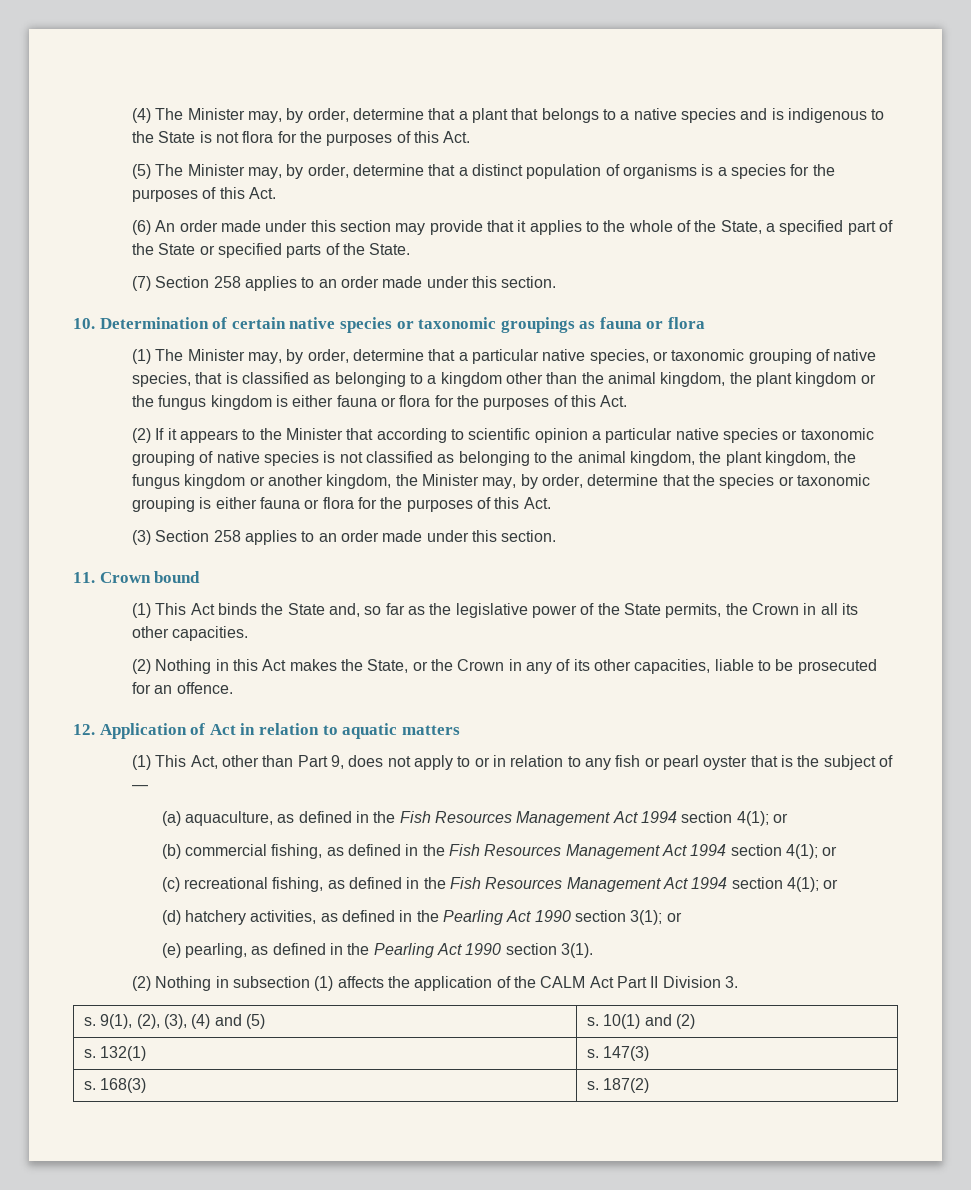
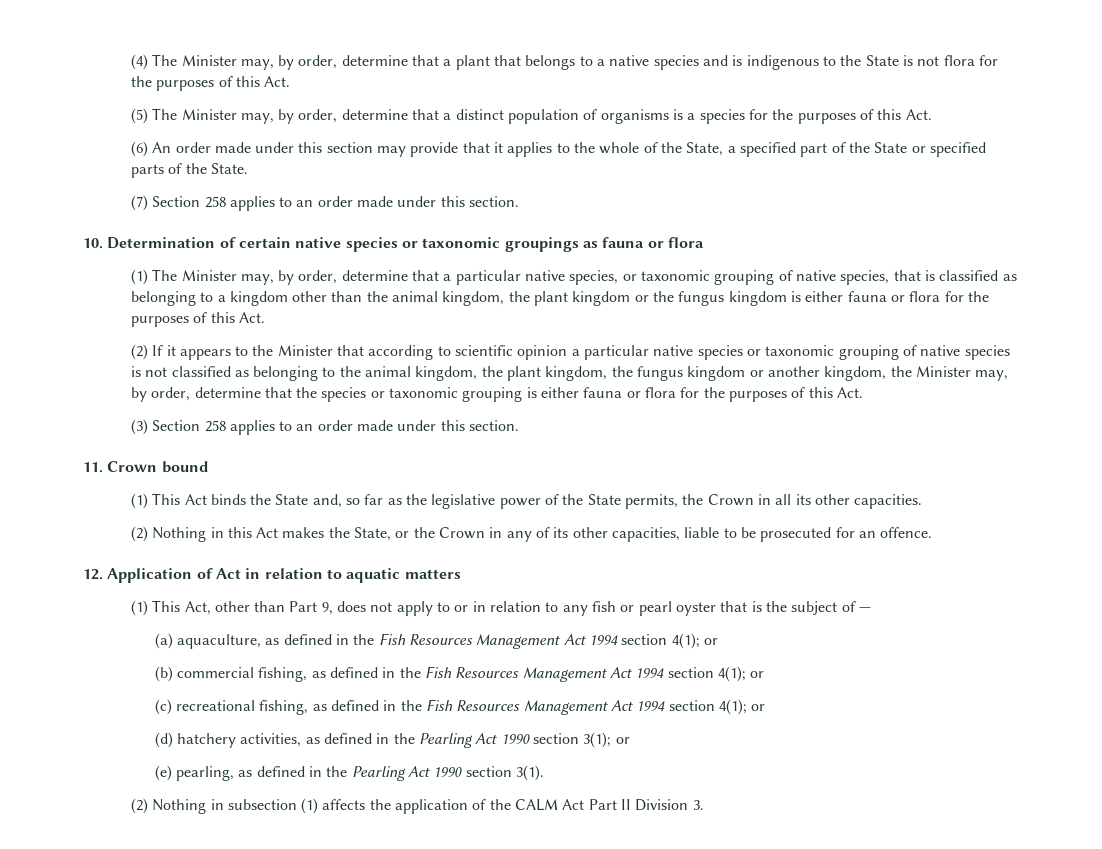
[83,1014,265,1029] [586,1014,695,1029] [83,1046,147,1061] [586,1046,650,1061] [83,1078,147,1093] [586,1078,650,1093] // s. 9(1), (2), (3), (4) and (5) | s. 10(1) and (2) // s. 132(1) | s. 147(3) // s. 168(3) | s. 187(2) -> (704, 805) none

